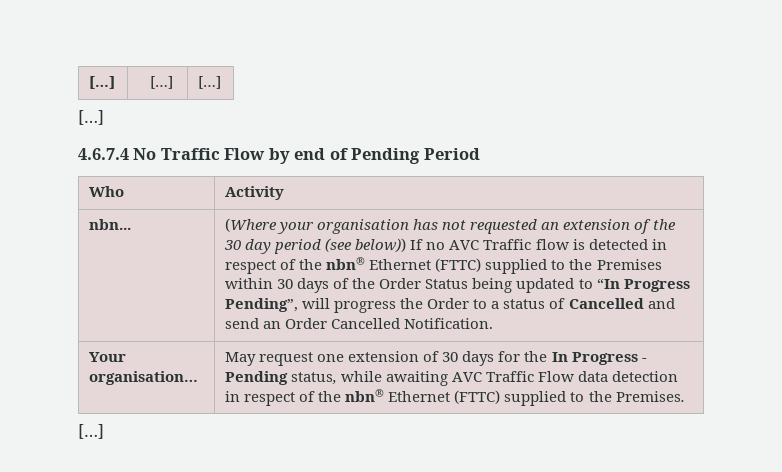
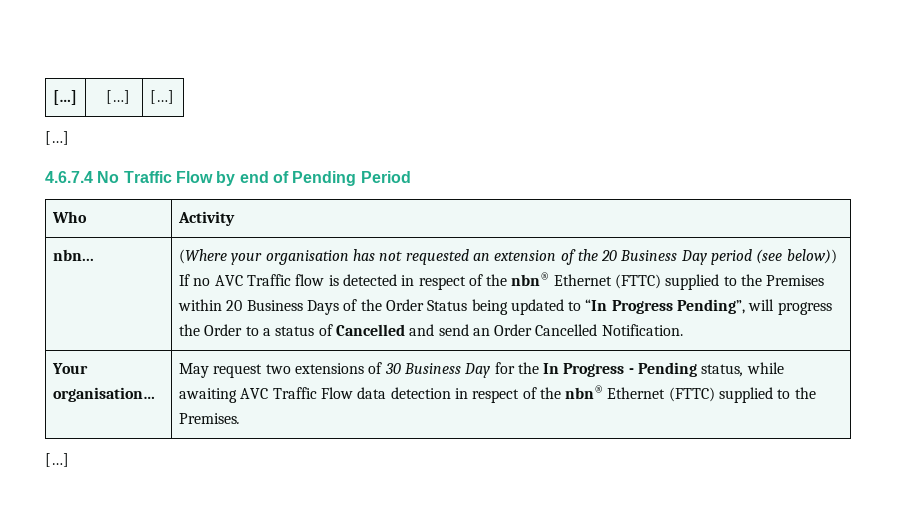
[224,239,272,254] 30 day -> [601,250,707,265] 20 Business Day
[277,278,330,293] 30 days -> [226,300,339,315] 20 Business Days
[317,351,495,366] one extension of 30 days -> [265,362,491,378] two extensions of 30 Business Day

